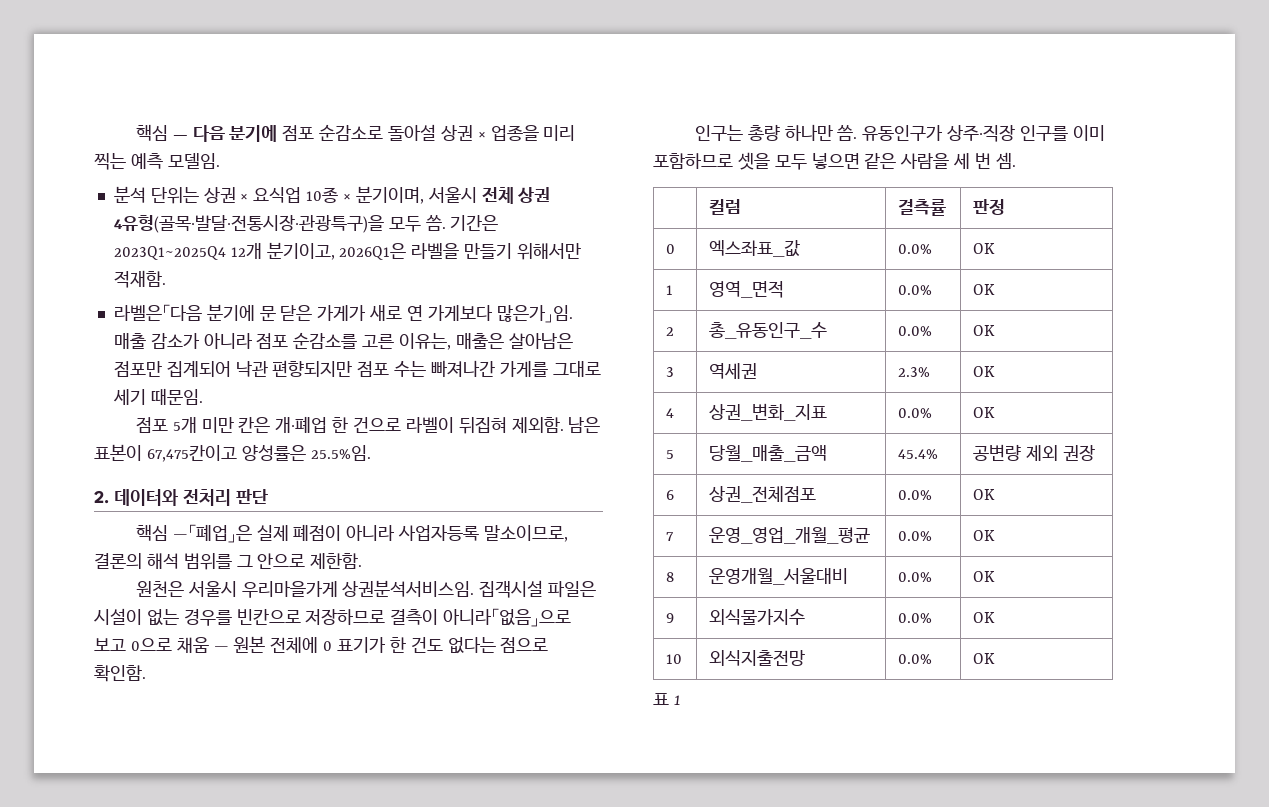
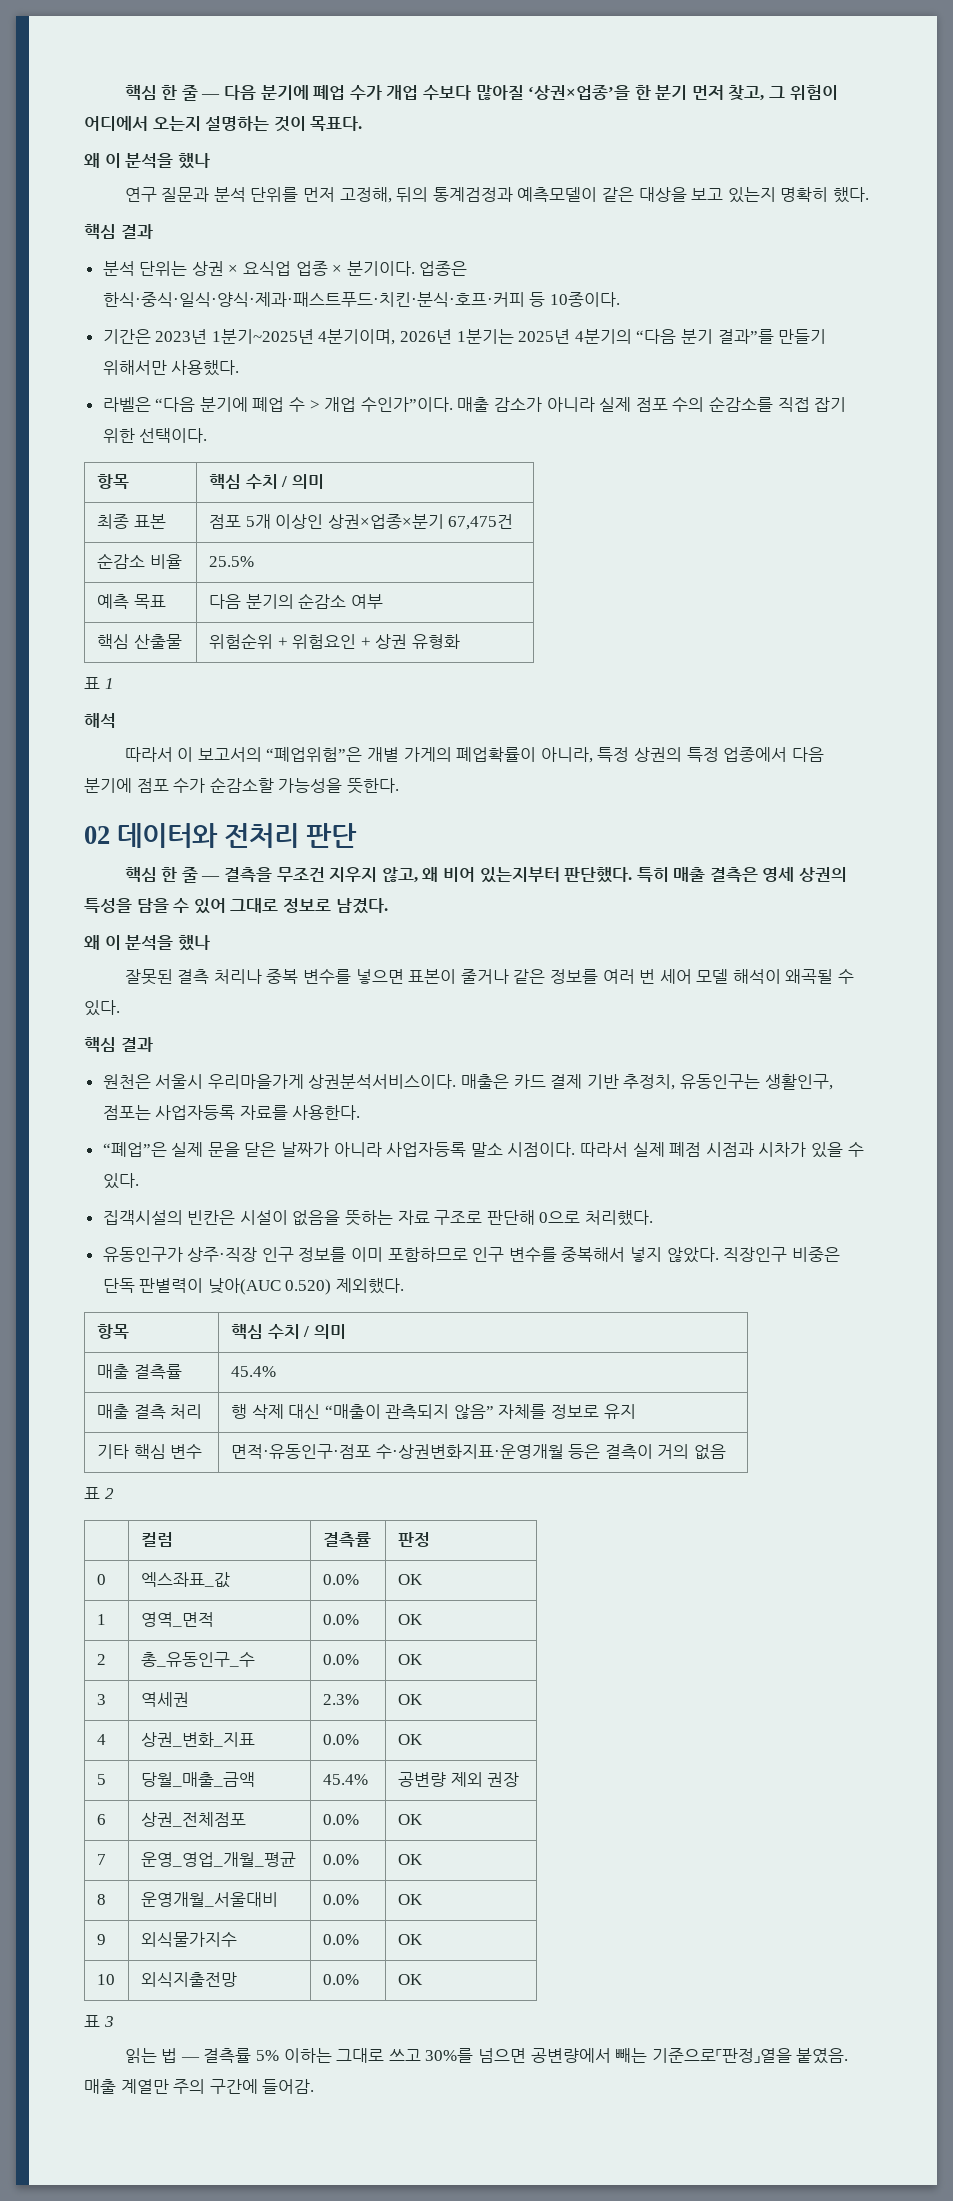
[135,124,168,141] 핵심 -> [124,85,198,101] 핵심 한 줄
[282,124,576,141] [94,153,220,170] 점포 순감소로 돌아설 상권 × 업종을 미리 찍는 예측 모델임. -> [313,85,838,101] [84,116,363,132] [84,153,210,169] [124,187,869,203] [84,224,153,239] 폐업 수가 개업 수보다 많아질 ‘상권×업종’을 한 분기 먼저 찾고, 그 위험이 어디에서 오는지 설명하는 것이 목표다. // 왜 이 분석을 했나 // 연구 질문과 분석 단위를 먼저 고정해, 뒤의 통계검정과 예측모델이 같은 대상을 보고 있는지 명확히 했다. // 핵심 결과
[306,186,551,204] [113,215,499,233] [113,242,460,260] 10종 × 분기이며, 서울시 전체 상권 4유형(골목·발달·전통시장·관광특구)을 모두 씀. 기간은 2023Q1~2025Q4 12개 분기이고, 2026Q1은 라벨을 -> [295,261,468,276] [102,292,620,307] [102,329,774,345] 업종 × 분기이다. 업종은 한식·중식·일식·양식·제과·패스트푸드·치킨·분식·호프·커피 등 10종이다. // 기간은 2023년 1분기~2025년 4분기이며, 2026년 1분기는 2025년 4분기의 “다음 분기 결과”를
[113,270,166,288] 적재함. -> [171,360,240,376] 사용했다.
[161,304,573,323] [113,332,573,350] [113,360,601,377] [112,388,203,405] [135,416,601,434] [94,444,371,462] [94,489,268,506] [135,524,568,543] [94,553,363,570] [135,580,597,598] [94,608,572,627] [94,636,549,654] [94,665,146,682] [694,124,1105,142] [653,152,1016,170] 「다음 분기에 문 닫은 가게가 새로 연 가게보다 많은가」임. 매출 감소가 아니라 점포 순감소를 고른 이유는, 매출은 살아남은 점포만 집계되어 낙관 편향되지만 점포 수는 빠져나간 가게를 그대로 세기 때문임. // 점포 5개 미만 칸은 개·폐업 한 건으로 라벨이 뒤집혀 제외함. 남은 표본이 67,475칸이고 양성률은 25.5%임. // 2. 데이터와 전처리 판단 // 핵심 —「폐업」은 실제 폐점이 아니라 사업자등록 말소이므로, 결론의 해석 범위를 그 안으로 제한함. // 원천은 서울시 우리마을가게 상권분석서비스임. 집객시설 파일은 시설이 없는 경우를 빈칸으로 저장하므로 결측이 아니라「없음」으로 보고 0으로 채움 — 원본 전체에 0 표기가 한 건도 없다는 점으로 확인함. // 인구는 총량 하나만 씀. 유동인구가 상주·직장 인구를 이미 포함하므로 셋을 모두 넣으면 같은 사람을 세 번 셈. -> [155,396,847,412] [102,428,208,443] [96,474,129,489] [208,474,324,489] [96,514,166,529] [208,514,514,530] [96,553,182,569] [208,556,254,567] [96,594,166,609] [208,593,383,609] [96,634,182,649] [208,633,460,649] [84,677,114,689] [84,713,116,728] [124,747,824,763] [84,777,399,794] [84,823,358,848] [124,867,848,883] [84,898,388,914] [84,935,210,951] [124,969,855,985] [84,1000,120,1016] [84,1037,153,1052] [102,1074,833,1090] [102,1105,361,1120] [102,1142,864,1158] [102,1173,139,1189] [102,1210,654,1226] [102,1247,840,1263] [102,1278,405,1295] [96,1324,129,1339] [230,1324,346,1339] [96,1364,182,1379] [230,1366,276,1377] [96,1404,203,1419] [230,1404,636,1419] [96,1444,203,1459] [230,1444,726,1460] [84,1487,114,1499] “다음 분기에 폐업 수 > 개업 수인가”이다. 매출 감소가 아니라 실제 점포 수의 순감소를 직접 잡기 위한 선택이다. // 항목 | 핵심 수치 / 의미 // 최종 표본 | 점포 5개 이상인 상권×업종×분기 67,475건 // 순감소 비율 | 25.5% // 예측 목표 | 다음 분기의 순감소 여부 // 핵심 산출물 | 위험순위 + 위험요인 + 상권 유형화 // 표 1 // 해석 // 따라서 이 보고서의 “폐업위험”은 개별 가게의 폐업확률이 아니라, 특정 상권의 특정 업종에서 다음 분기에 점포 수가 순감소할 가능성을 뜻한다. // 02 데이터와 전처리 판단 // 핵심 한 줄 — 결측을 무조건 지우지 않고, 왜 비어 있는지부터 판단했다. 특히 매출 결측은 영세 상권의 특성을 담을 수 있어 그대로 정보로 남겼다. // 왜 이 분석을 했나 // 잘못된 결측 처리나 중복 변수를 넣으면 표본이 줄거나 같은 정보를 여러 번 세어 모델 해석이 왜곡될 수 있다. // 핵심 결과 // 원천은 서울시 우리마을가게 상권분석서비스이다. 매출은 카드 결제 기반 추정치, 유동인구는 생활인구, 점포는 사업자등록 자료를 사용한다. // “폐업”은 실제 문을 닫은 날짜가 아니라 사업자등록 말소 시점이다. 따라서 실제 폐점 시점과 시차가 있을 수 있다. // 집객시설의 빈칸은 시설이 없음을 뜻하는 자료 구조로 판단해 0으로 처리했다. // 유동인구가 상주·직장 인구 정보를 이미 포함하므로 인구 변수를 중복해서 넣지 않았다. 직장인구 비중은 단독 판별력이 낮아(AUC 0.520) 제외했다. // 항목 | 핵심 수치 / 의미 // 매출 결측률 | 45.4% // 매출 결측 처리 | 행 삭제 대신 “매출이 관측되지 않음” 자체를 정보로 유지 // 기타 핵심 변수 | 면적·유동인구·점포 수·상권변화지표·운영개월 등은 결측이 거의 없음 // 표 2
[673,695,681,705] 1 -> [103,2016,114,2027] [124,2048,849,2064] [84,2079,315,2094] 3 // 읽는 법 — 결측률 5% 이하는 그대로 쓰고 30%를 넘으면 공변량에서 빼는 기준으로「판정」열을 붙였음. 매출 계열만 주의 구간에 들어감.

